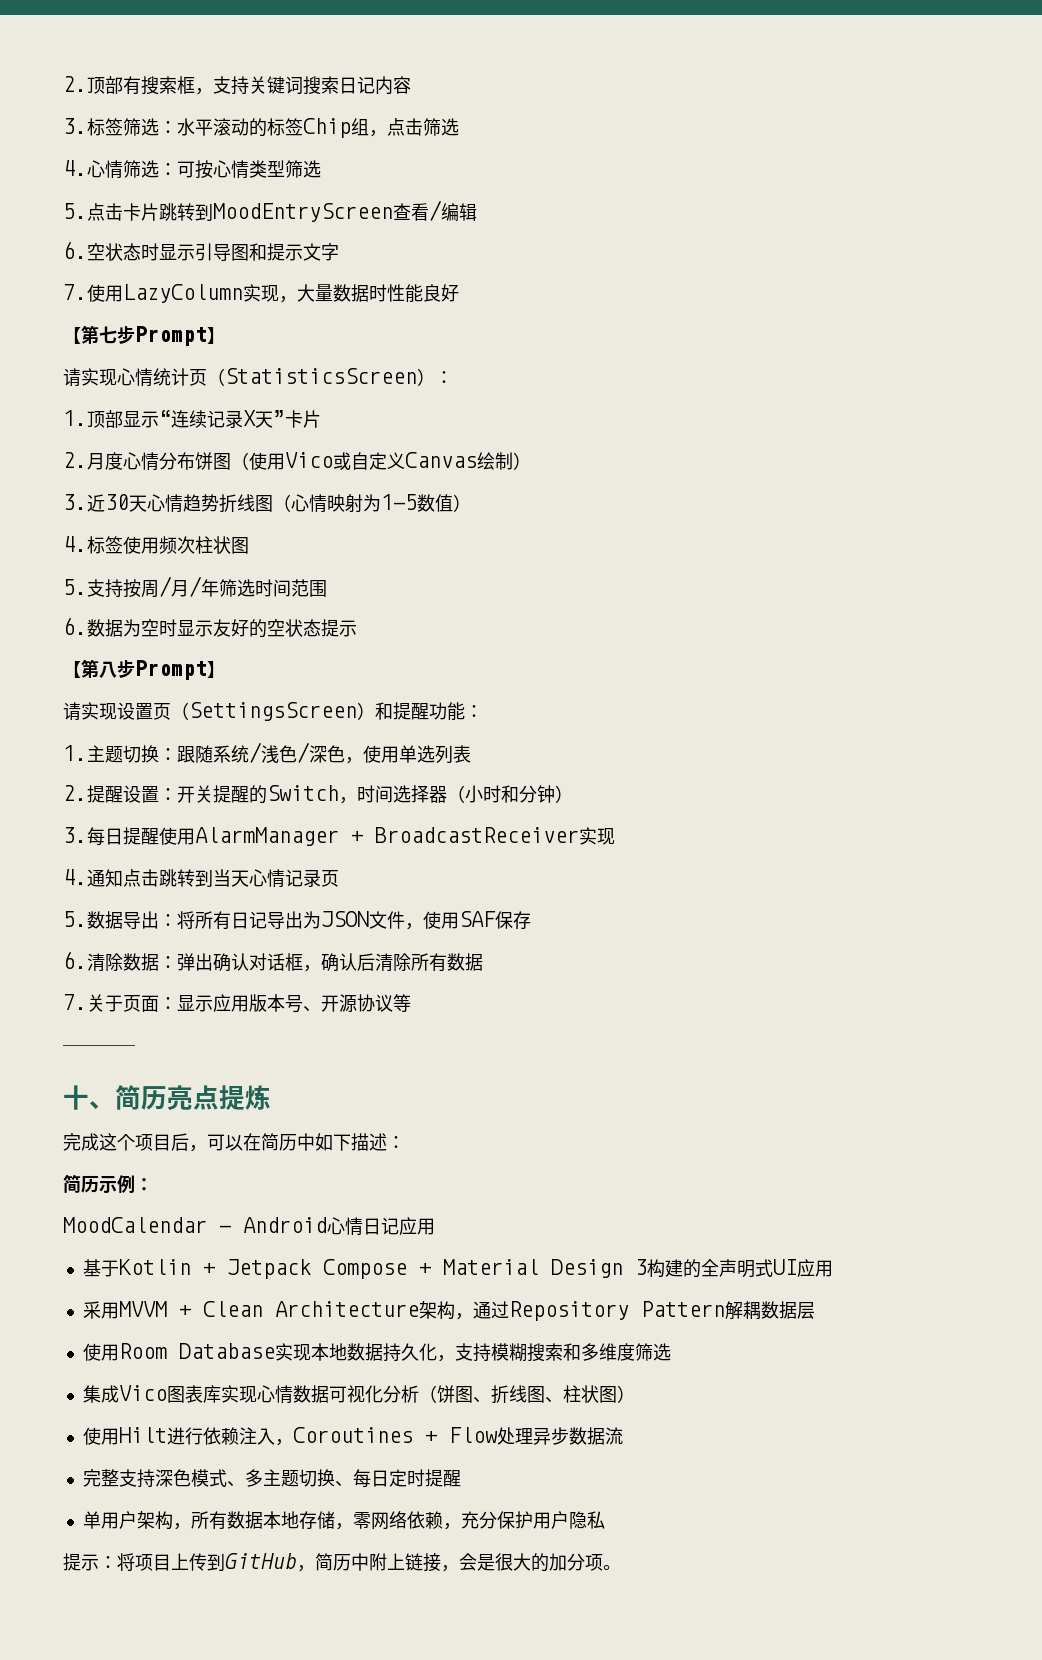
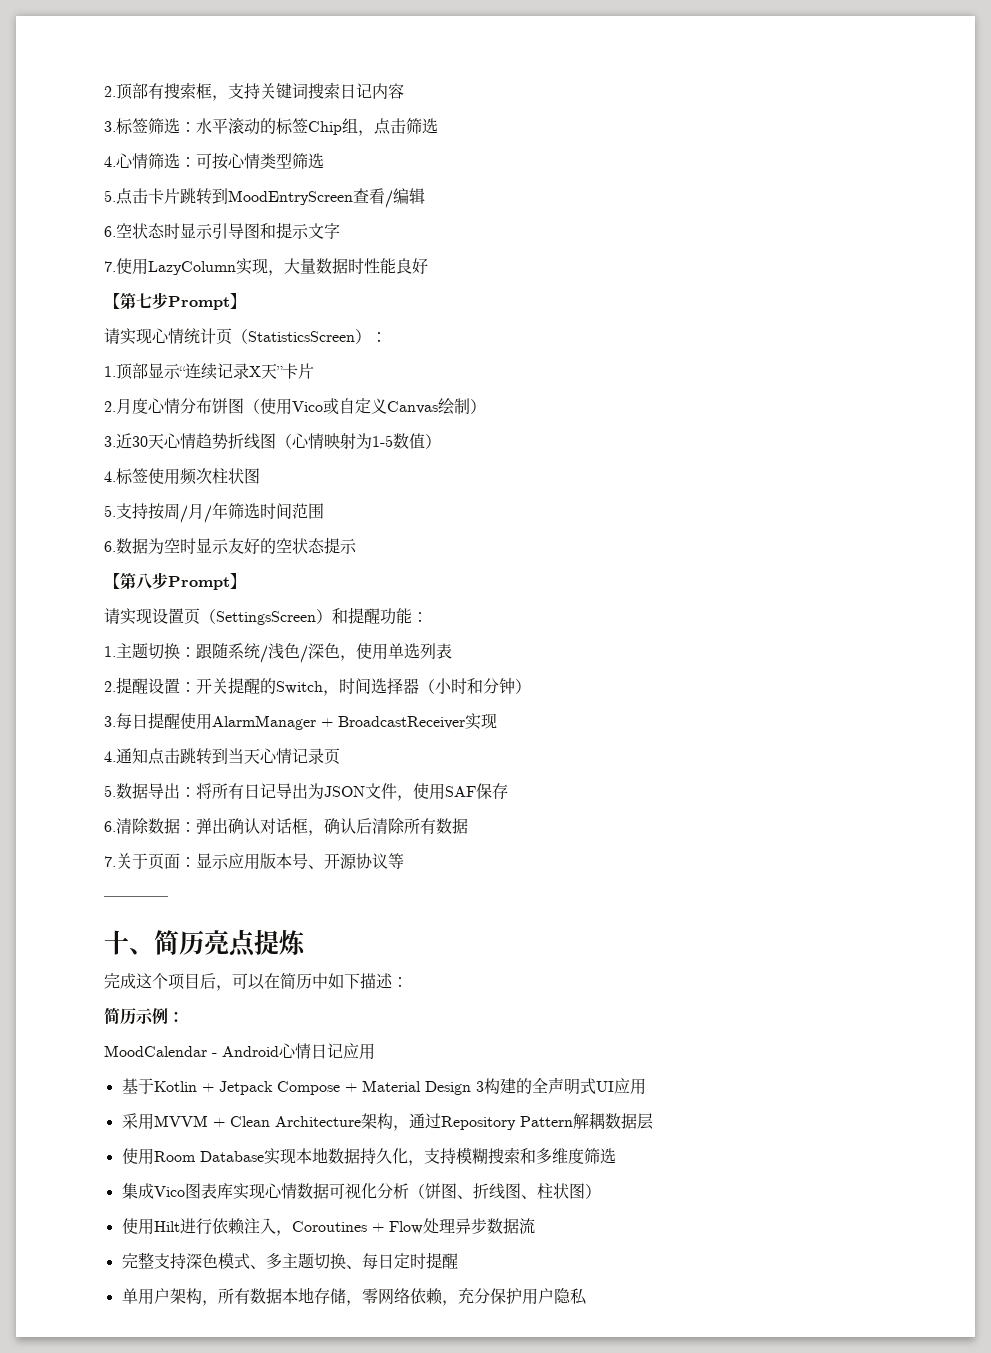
[63,1553,621,1572] // 提示：将项目上传到GitHub，简历中附上链接，会是很大的加分项。 -> (587, 1296) none

